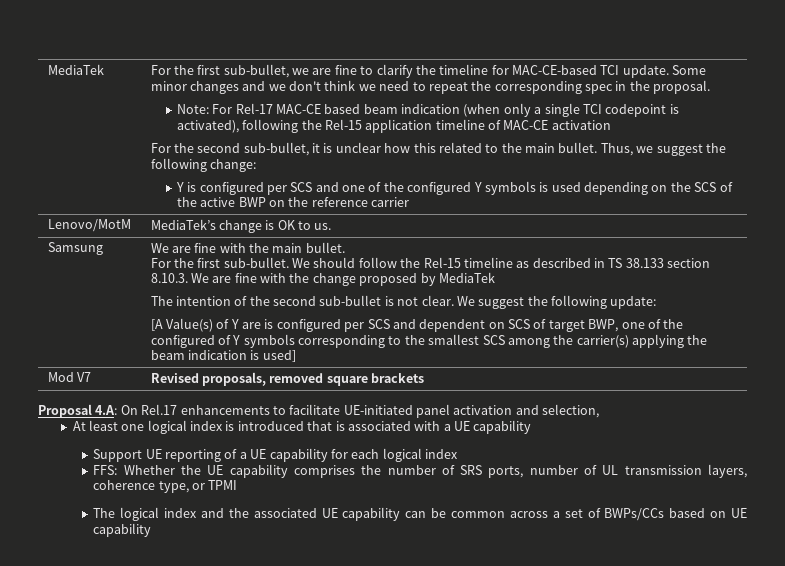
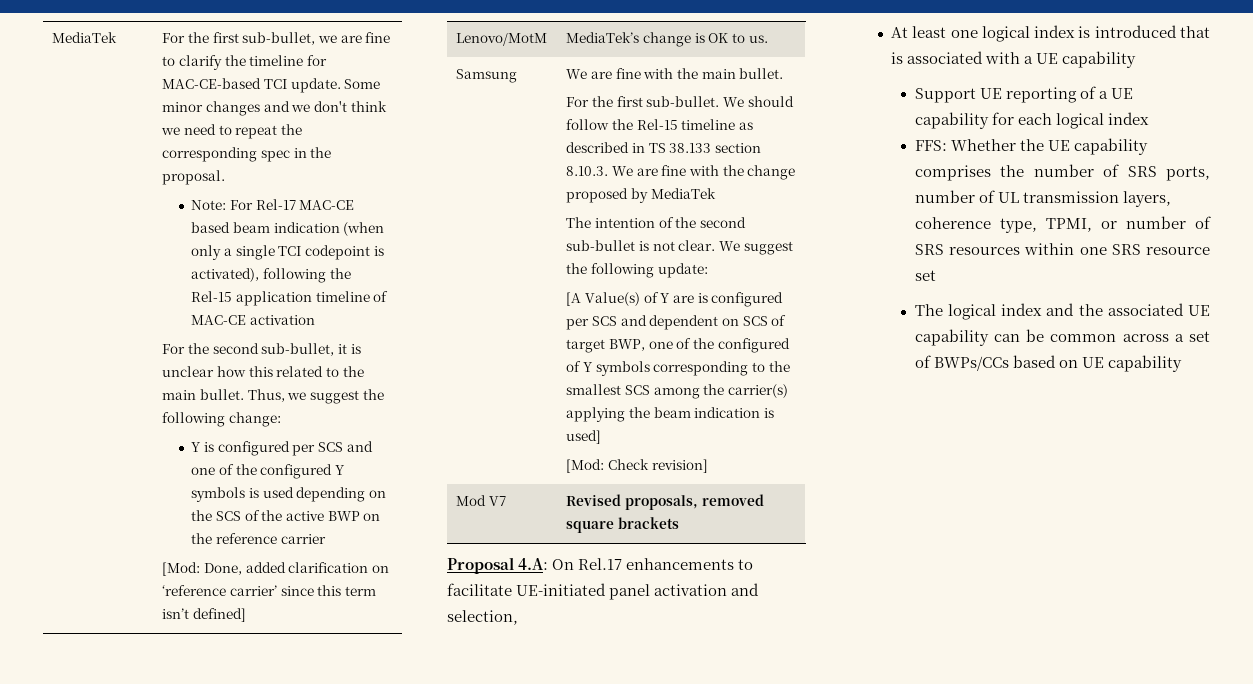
(410, 202) none -> [162,562,389,576] [162,585,376,596] [162,608,247,622] // [Mod: Done, added clarification on ‘reference carrier’ since this term isn’t defined]
(296, 356) none -> [566,459,708,473] // [Mod: Check revision]
[192,480,238,490] or TPMI -> [1045,216,1211,232] [914,243,1210,255] [914,270,936,281] TPMI, or number of SRS resources within one SRS resource set

